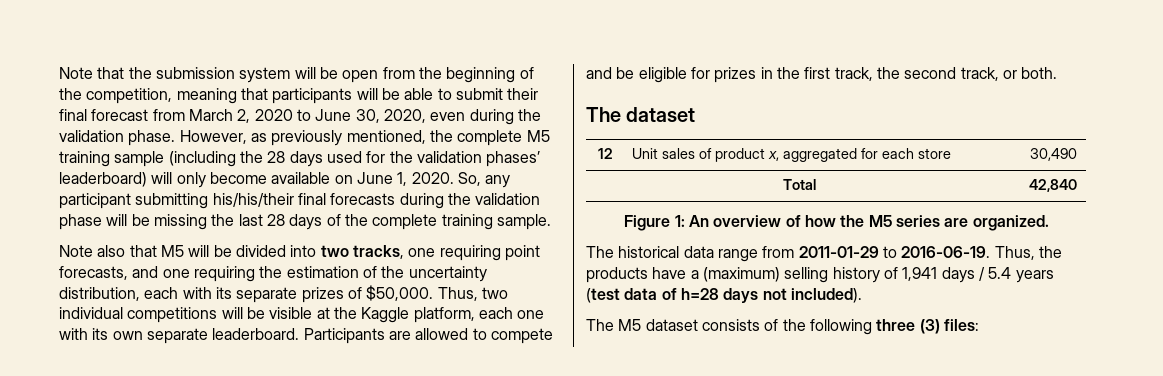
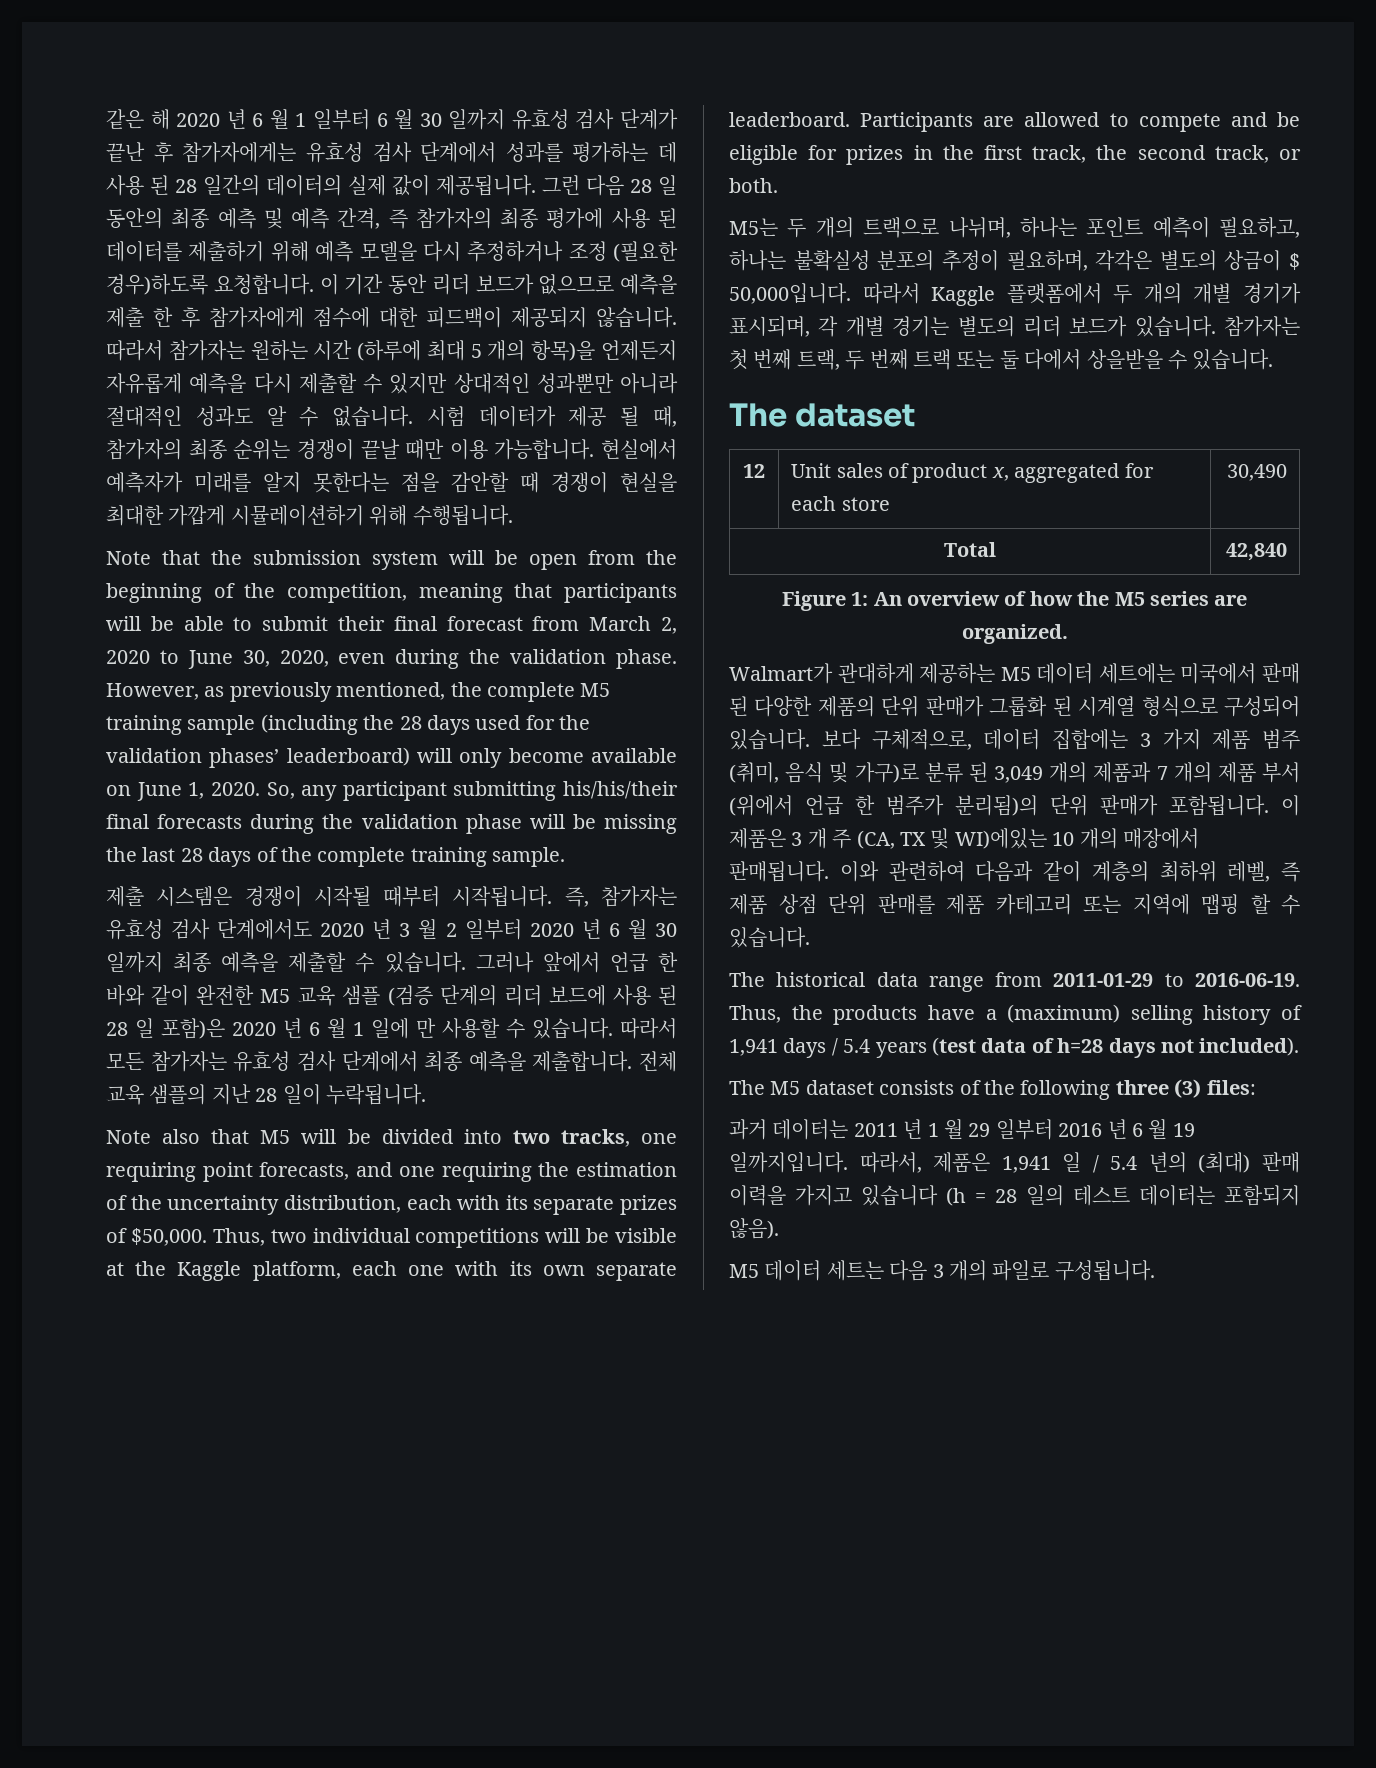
(59, 73) none -> [106,108,678,130] [106,142,677,163] [106,175,677,196] [106,208,677,229] [106,241,678,262] [106,274,677,295] [106,307,677,328] [106,340,677,361] [106,373,678,394] [106,406,677,427] [106,439,677,460] [106,472,677,493] [106,505,513,526] 같은 해 2020 년 6 월 1 일부터 6 월 30 일까지 유효성 검사 단계가 끝난 후 참가자에게는 유효성 검사 단계에서 성과를 평가하는 데 사용 된 28 일간의 데이터의 실제 값이 제공됩니다. 그런 다음 28 일 동안의 최종 예측 및 예측 간격, 즉 참가자의 최종 평가에 사용 된 데이터를 제출하기 위해 예측 모델을 다시 추정하거나 조정 (필요한 경우)하도록 요청합니다. 이 기간 동안 리더 보드가 없으므로 예측을 제출 한 후 참가자에게 점수에 대한 피드백이 제공되지 않습니다. 따라서 참가자는 원하는 시간 (하루에 최대 5 개의 항목)을 언제든지 자유롭게 예측을 다시 제출할 수 있지만 상대적인 성과뿐만 아니라 절대적인 성과도 알 수 없습니다. 시험 데이터가 제공 될 때, 참가자의 최종 순위는 경쟁이 끝날 때만 이용 가능합니다. 현실에서 예측자가 미래를 알지 못한다는 점을 감안할 때 경쟁이 현실을 최대한 가깝게 시뮬레이션하기 위해 수행됩니다. //
(551, 222) none -> [106,886,677,907] [106,918,678,940] [106,952,678,973] [106,985,678,1006] [106,1017,677,1039] [106,1051,677,1072] [106,1084,426,1105] // 제출 시스템은 경쟁이 시작될 때부터 시작됩니다. 즉, 참가자는 유효성 검사 단계에서도 2020 년 3 월 2 일부터 2020 년 6 월 30 일까지 최종 예측을 제출할 수 있습니다. 그러나 앞에서 언급 한 바와 같이 완전한 M5 교육 샘플 (검증 단계의 리더 보드에 사용 된 28 일 포함)은 2020 년 6 월 1 일에 만 사용할 수 있습니다. 따라서 모든 참가자는 유효성 검사 단계에서 최종 예측을 제출합니다. 전체 교육 샘플의 지난 28 일이 누락됩니다.
(1058, 73) none -> [729,217,1300,238] [729,250,1300,271] [729,283,1301,306] [729,316,1300,337] [729,349,1274,370] // M5는 두 개의 트랙으로 나뉘며, 하나는 포인트 예측이 필요하고, 하나는 불확실성 분포의 추정이 필요하며, 각각은 별도의 상금이 $ 50,000입니다. 따라서 Kaggle 플랫폼에서 두 개의 개별 경기가 표시되며, 각 개별 경기는 별도의 리더 보드가 있습니다. 참가자는 첫 번째 트랙, 두 번째 트랙 또는 둘 다에서 상을받을 수 있습니다.
(1049, 223) none -> [729,663,1300,684] [729,696,1300,717] [729,729,1300,750] [729,762,1300,783] [729,795,1300,816] [729,828,1199,849] [729,861,1300,882] [729,894,1300,915] [729,927,810,948] // Walmart가 관대하게 제공하는 M5 데이터 세트에는 미국에서 판매 된 다양한 제품의 단위 판매가 그룹화 된 시계열 형식으로 구성되어 있습니다. 보다 구체적으로, 데이터 집합에는 3 가지 제품 범주 (취미, 음식 및 가구)로 분류 된 3,049 개의 제품과 7 개의 제품 부서 (위에서 언급 한 범주가 분리됨)의 단위 판매가 포함됩니다. 이 제품은 3 개 주 (CA, TX 및 WI)에있는 10 개의 매장에서 판매됩니다. 이와 관련하여 다음과 같이 계층의 최하위 레벨, 즉 제품 상점 단위 판매를 제품 카테고리 또는 지역에 맵핑 할 수 있습니다.
(979, 325) none -> [729,1118,1195,1140] [729,1152,1300,1173] [729,1185,1300,1206] [729,1218,779,1239] [729,1260,1155,1281] // 과거 데이터는 2011 년 1 월 29 일부터 2016 년 6 월 19 일까지입니다. 따라서, 제품은 1,941 일 / 5.4 년의 (최대) 판매 이력을 가지고 있습니다 (h = 28 일의 테스트 데이터는 포함되지 않음). // M5 데이터 세트는 다음 3 개의 파일로 구성됩니다.

